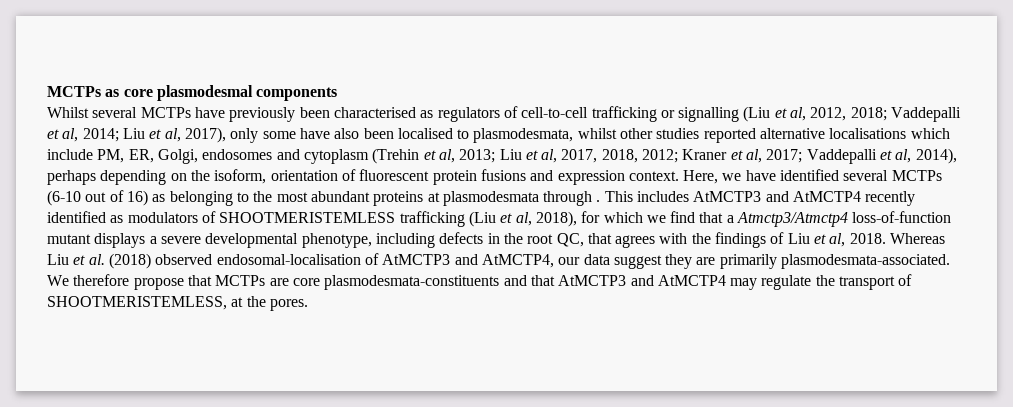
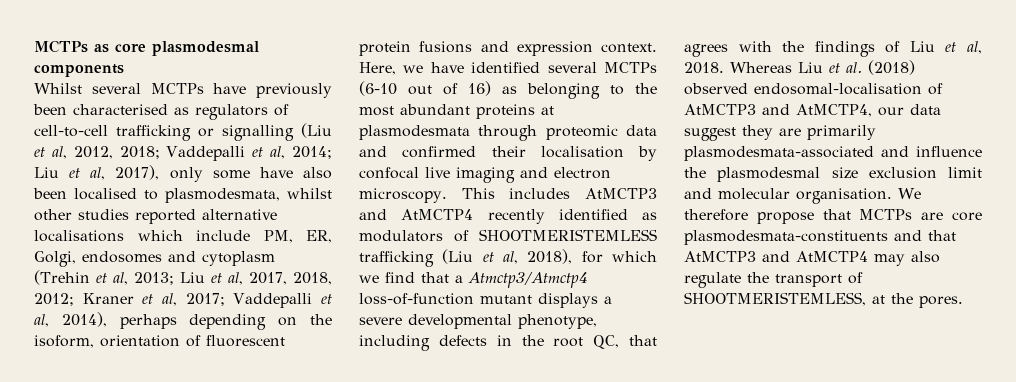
[596,200,601,202] . -> [545,125,657,140] [359,146,657,161] [359,167,611,183] [359,188,447,203] proteomic data and confirmed their localisation by confocal live imaging and electron microscopy.
[781,254,951,269] plasmodesmata-associated. -> [684,146,982,161] [684,167,982,182] [684,188,892,204] plasmodesmata-associated and influence the plasmodesmal size exclusion limit and molecular organisation.
(758, 284) none -> [911,251,940,263] also

